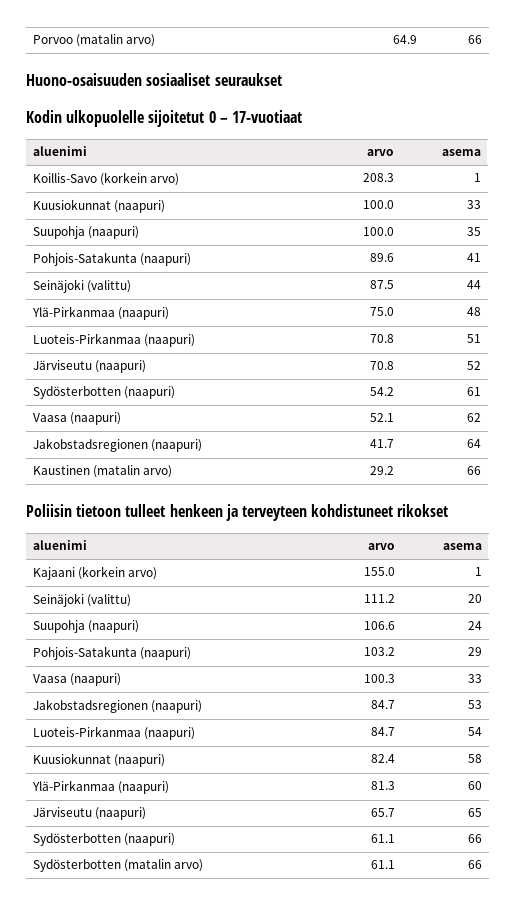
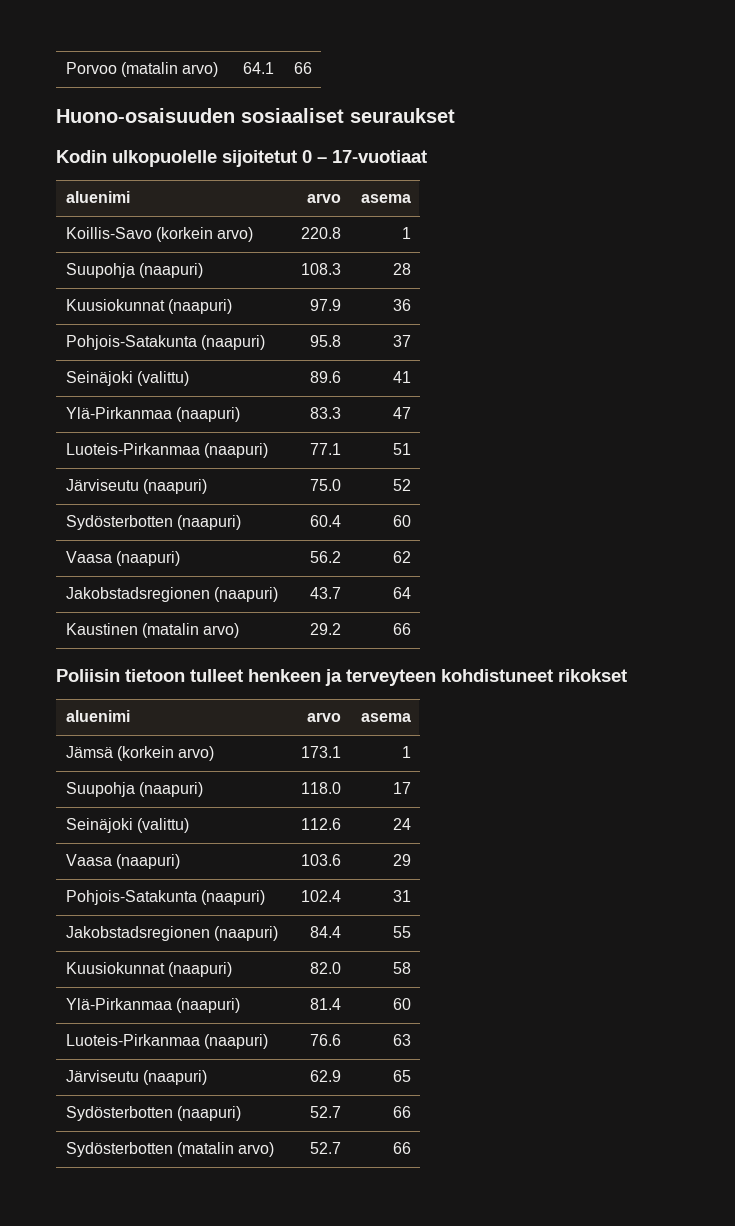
[393,35,418,44] 64.9 -> [242,62,274,74] 64.1
[363,173,395,182] [474,173,482,182] [32,199,166,213] [363,200,395,209] [467,200,482,209] [32,226,140,239] [363,227,395,236] [467,227,482,236] [32,252,192,266] [370,253,395,262] [467,253,482,262] [32,279,132,293] [370,280,395,289] [467,280,482,289] [31,306,170,320] [370,307,395,316] [467,307,482,316] [32,333,196,347] [370,334,395,343] 208.3 | 1 // Kuusiokunnat (naapuri) | 100.0 | 33 // Suupohja (naapuri) | 100.0 | 35 // Pohjois-Satakunta (naapuri) | 89.6 | 41 // Seinäjoki (valittu) | 87.5 | 44 // Ylä-Pirkanmaa (naapuri) | 75.0 | 48 // Luoteis-Pirkanmaa (naapuri) | 70.8 -> [300,227,341,239] [401,227,411,239] [65,263,203,278] [300,263,341,275] [392,263,411,275] [65,299,232,314] [309,299,341,311] [392,299,411,311] [65,335,265,350] [309,335,341,347] [392,335,411,347] [65,371,189,386] [309,371,341,383] [392,371,411,383] [65,407,240,422] [309,407,341,419] [392,407,411,419] [65,443,268,458] [309,443,341,455] 220.8 | 1 // Suupohja (naapuri) | 108.3 | 28 // Kuusiokunnat (naapuri) | 97.9 | 36 // Pohjois-Satakunta (naapuri) | 95.8 | 37 // Seinäjoki (valittu) | 89.6 | 41 // Ylä-Pirkanmaa (naapuri) | 83.3 | 47 // Luoteis-Pirkanmaa (naapuri) | 77.1
[370,361,395,370] 70.8 -> [309,479,341,491] 75.0
[370,387,395,396] [467,387,482,396] [32,412,122,425] [370,413,395,422] 54.2 | 61 // Vaasa (naapuri) | 52.1 -> [309,515,341,527] [392,515,411,527] [65,551,180,566] [309,551,341,563] 60.4 | 60 // Vaasa (naapuri) | 56.2
[370,439,395,448] 41.7 -> [309,587,341,599] 43.7
[32,566,158,580] [364,567,396,576] [475,567,483,576] [32,593,132,607] [364,594,396,603] [468,594,483,603] [32,620,140,633] [364,621,396,630] [468,621,483,630] [32,646,192,660] [364,647,396,656] [468,647,483,656] [32,673,122,686] [364,674,396,683] [468,674,483,683] [32,699,203,713] [371,700,396,709] [468,700,483,709] [32,726,196,740] [371,727,396,736] [468,727,483,736] [32,753,166,767] [371,754,396,763] Kajaani (korkein arvo) | 155.0 | 1 // Seinäjoki (valittu) | 111.2 | 20 // Suupohja (naapuri) | 106.6 | 24 // Pohjois-Satakunta (naapuri) | 103.2 | 29 // Vaasa (naapuri) | 100.3 | 33 // Jakobstadsregionen (naapuri) | 84.7 | 53 // Luoteis-Pirkanmaa (naapuri) | 84.7 | 54 // Kuusiokunnat (naapuri) | 82.4 -> [65,746,215,761] [300,746,341,758] [401,746,411,758] [65,782,203,797] [300,782,341,794] [392,782,411,794] [65,818,189,833] [300,818,341,830] [392,818,411,830] [65,854,180,869] [300,854,341,866] [392,854,411,866] [65,890,265,905] [300,890,341,902] [392,890,411,902] [65,926,278,941] [309,926,341,938] [392,926,411,938] [65,962,232,977] [309,962,341,974] Jämsä (korkein arvo) | 173.1 | 1 // Suupohja (naapuri) | 118.0 | 17 // Seinäjoki (valittu) | 112.6 | 24 // Vaasa (naapuri) | 103.6 | 29 // Pohjois-Satakunta (naapuri) | 102.4 | 31 // Jakobstadsregionen (naapuri) | 84.4 | 55 // Kuusiokunnat (naapuri) | 82.0
[371,781,396,790] [468,781,483,790] [32,807,147,820] [371,808,396,817] 81.3 | 60 // Järviseutu (naapuri) | 65.7 -> [309,998,341,1010] [392,998,411,1010] [65,1034,268,1049] [309,1034,341,1046] [392,1034,411,1046] [65,1070,207,1085] [309,1070,341,1082] 81.4 | 60 // Luoteis-Pirkanmaa (naapuri) | 76.6 | 63 // Järviseutu (naapuri) | 62.9
[371,834,396,843] 61.1 -> [309,1106,341,1118] 52.7
[371,860,396,869] 61.1 -> [309,1142,341,1154] 52.7

